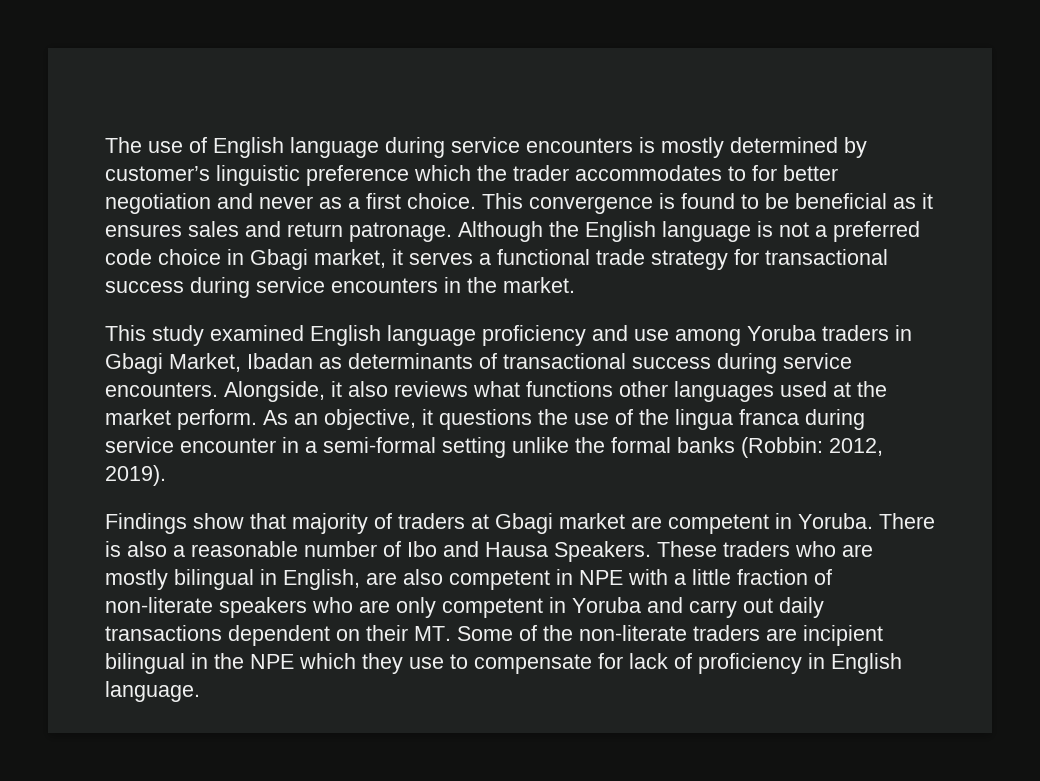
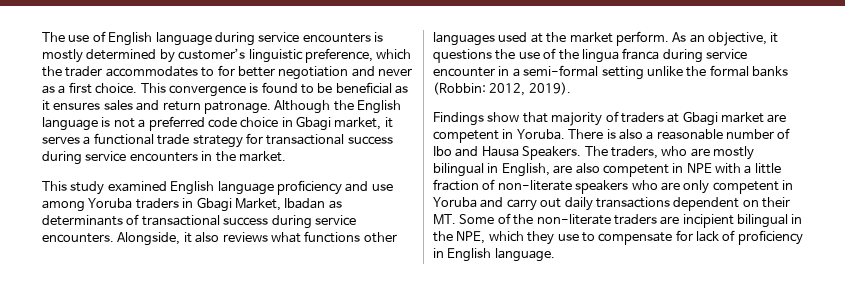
[306,165,409,186] preference -> [304,48,373,63] preference,
[657,541,790,557] These traders -> [584,146,658,159] The traders,
[250,654,294,669] NPE -> [456,231,486,244] NPE,

